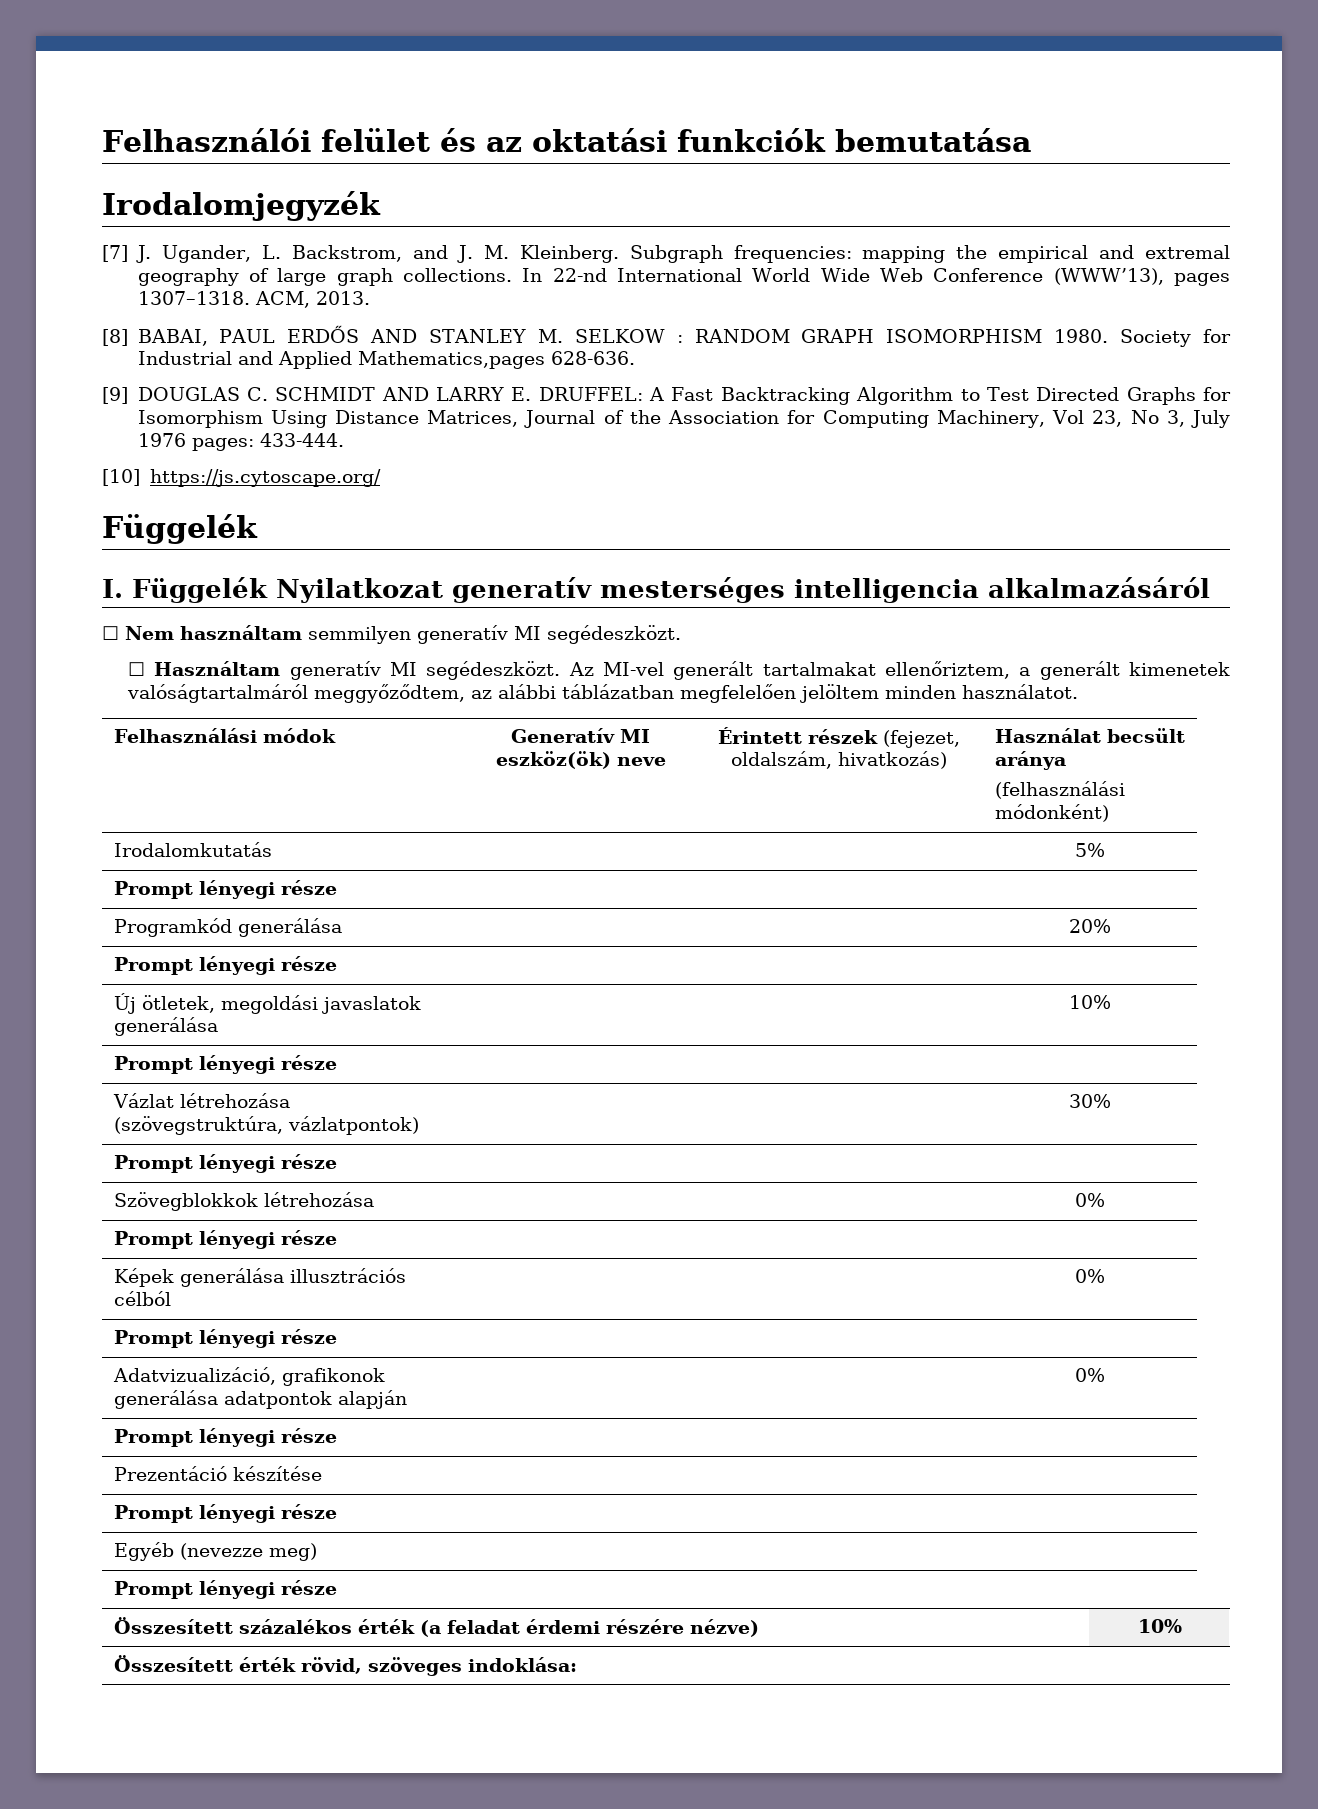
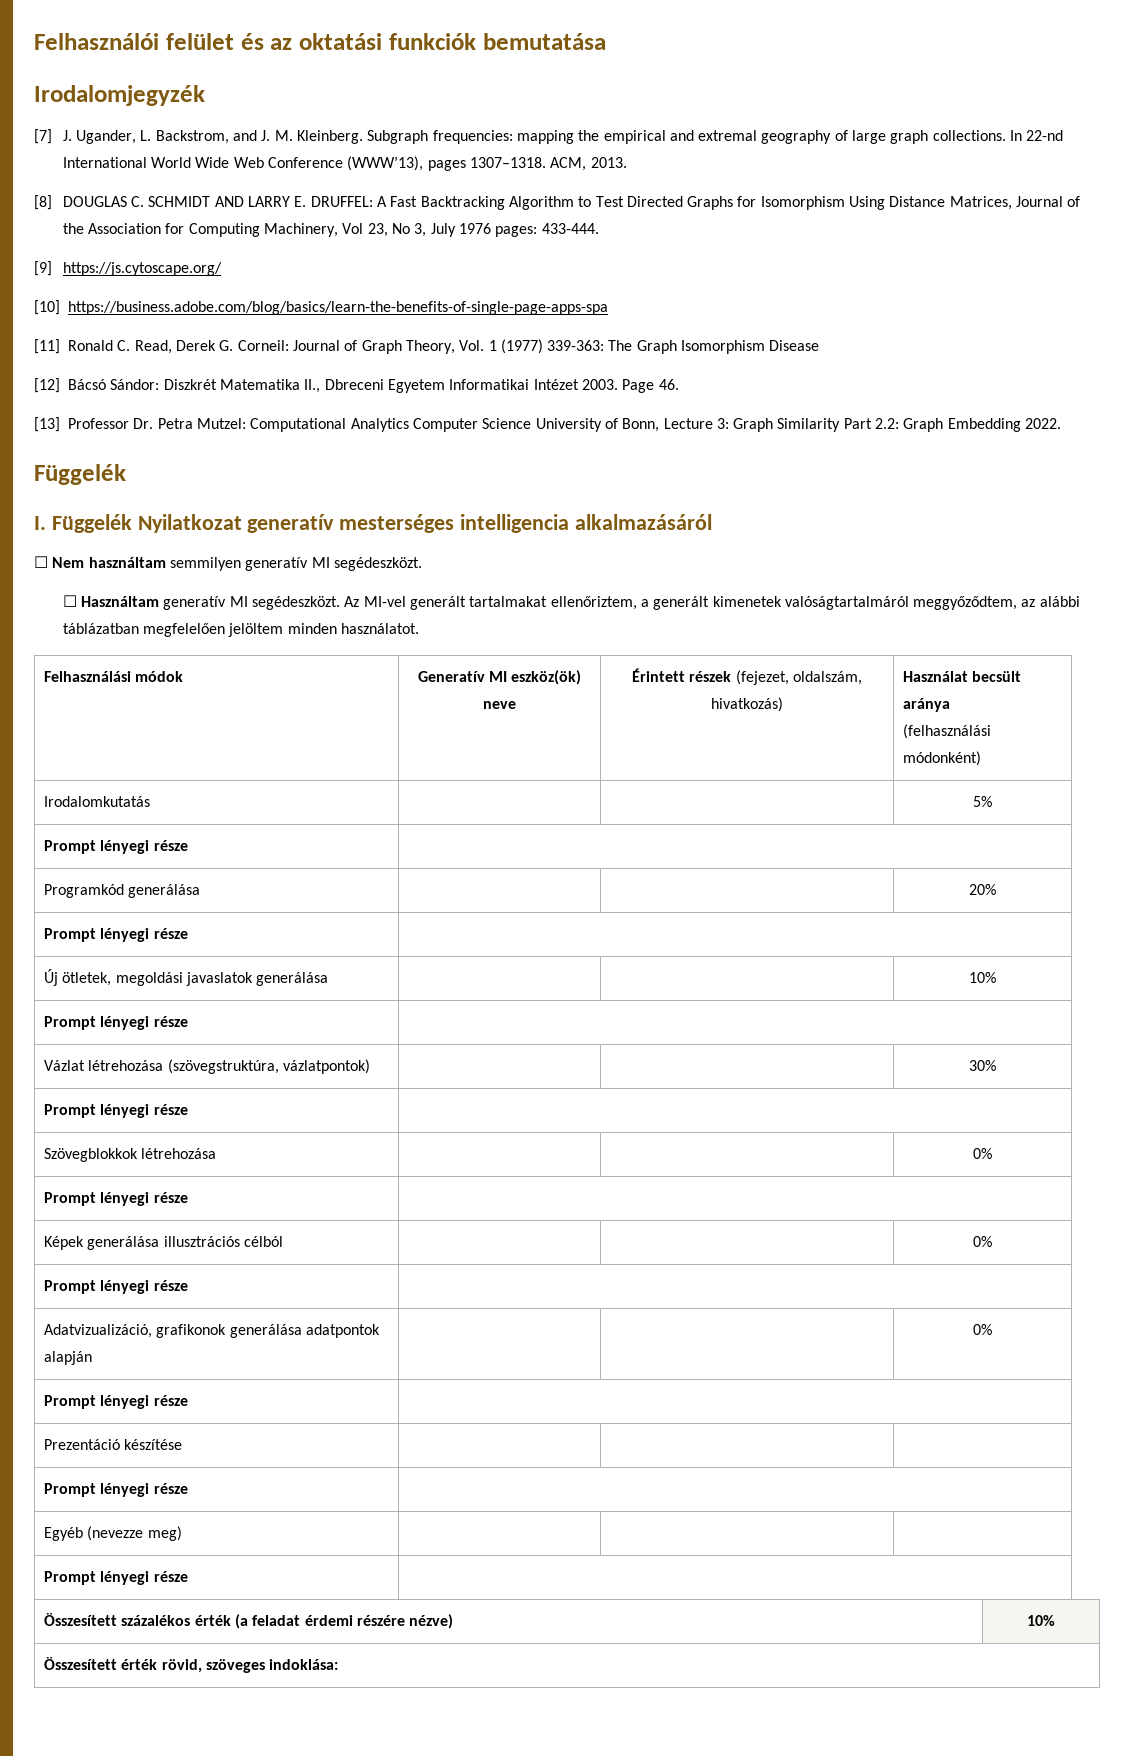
[137,325,1232,347] [137,351,635,369] [102,387,128,404] BABAI, PAUL ERDŐS AND STANLEY M. SELKOW : RANDOM GRAPH ISOMORPHISM 1980. Society for Industrial and Applied Mathematics,pages 628-636. // [9] -> (52, 202) none
[102,469,140,486] [10] -> [34,261,52,276] [9]
(381, 478) none -> [34,300,608,315] [34,339,820,354] [34,378,679,393] [34,417,1062,432] // [10] https://business.adobe.com/blog/basics/learn-the-benefits-of-single-page-apps-spa // [11] Ronald C. Read, Derek G. Corneil: Journal of Graph Theory, Vol. 1 (1977) 339-363: The Graph Isomorphism Disease // [12] Bácsó Sándor: Diszkrét Matematika II., Dbreceni Egyetem Informatikai Intézet 2003. Page 46. // [13] Professor Dr. Petra Mutzel: Computational Analytics Computer Science University of Bonn, Lecture 3: Graph Similarity Part 2.2: Graph Embedding 2022.

